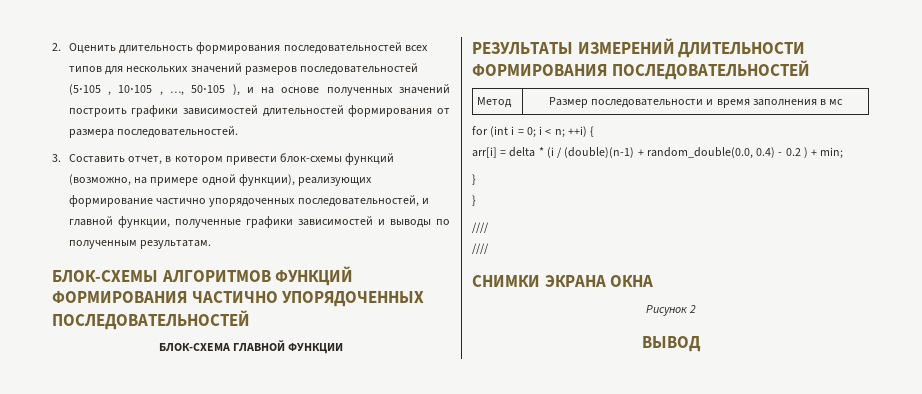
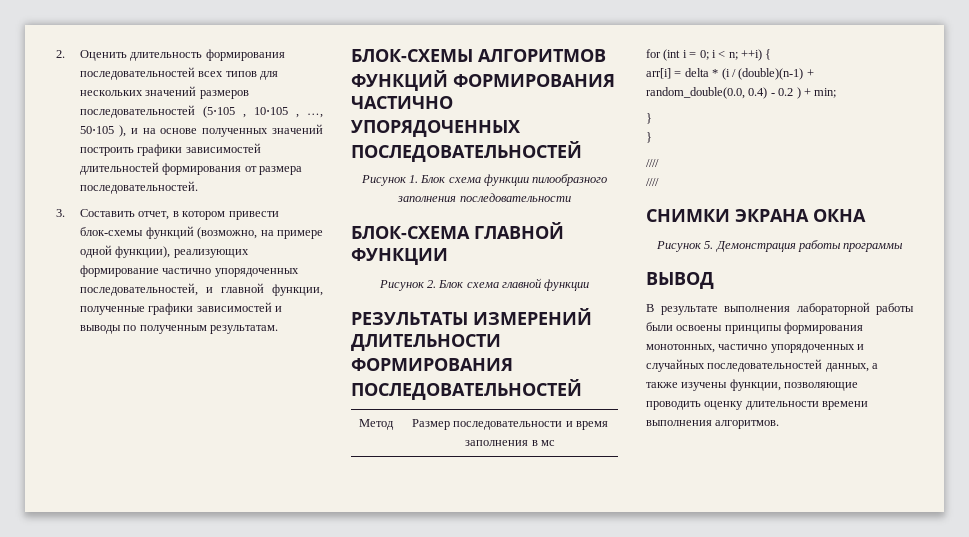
[158,340,344,354] БЛОК-СХЕМА ГЛАВНОЙ ФУНКЦИИ -> [360,174,608,186] [397,193,571,202] [351,222,564,240] [351,248,448,265] [378,278,590,291] Рисунок 1. Блок схема функции пилообразного заполнения последовательности // БЛОК-СХЕМА ГЛАВНОЙ ФУНКЦИИ // Рисунок 2. Блок схема главной функции
[689,305,697,313] [642,336,701,352] 2 // ВЫВОД -> [704,240,904,252] [646,272,714,289] [646,302,914,315] [646,322,864,334] [646,344,865,353] [646,359,879,372] [646,379,859,391] [646,401,869,410] [646,420,780,429] 5. Демонстрация работы программы // ВЫВОД // В результате выполнения лабораторной работы были освоены принципы формирования монотонных, частично упорядоченных и случайных последовательностей данных, а также изучены функции, позволяющие проводить оценку длительности времени выполнения алгоритмов.

